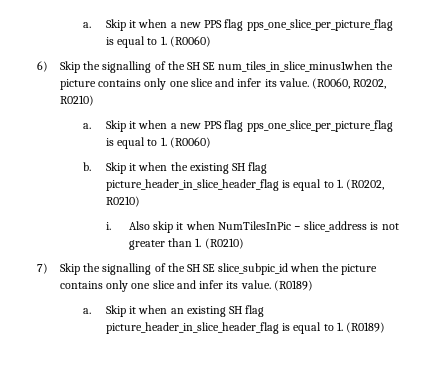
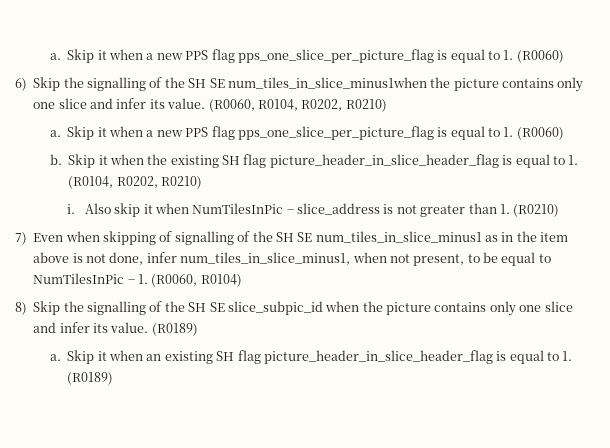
(351, 83) none -> [257,99,298,111] R0104,
[346,179,385,190] (R0202, -> [68,176,158,189] (R0104, R0202,
(48, 268) none -> [33,231,569,245] [33,252,551,266] [33,273,242,287] [15,302,27,315] Even when skipping of signalling of the SH SE num_tiles_in_slice_minus1 as in the item above is not done, infer num_tiles_in_slice_minus1, when not present, to be equal to NumTilesInPic − 1. (R0060, R0104) // 8)

